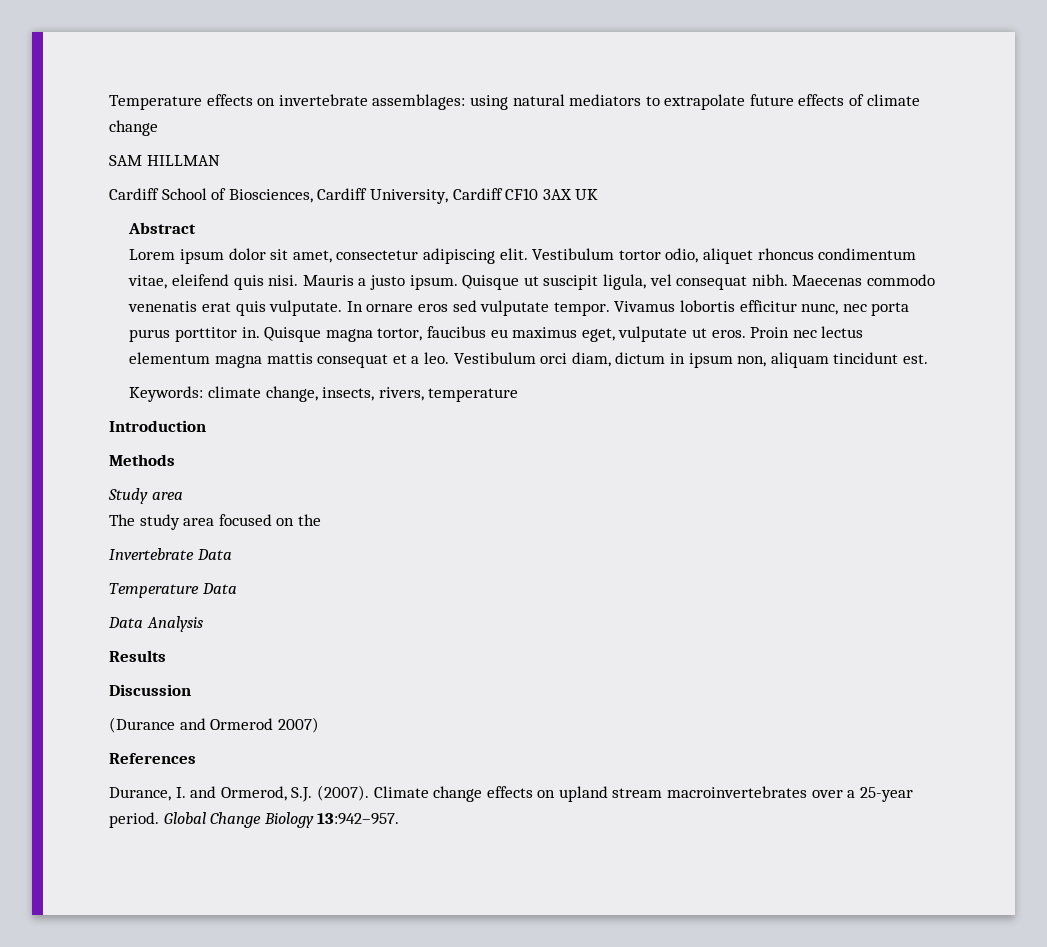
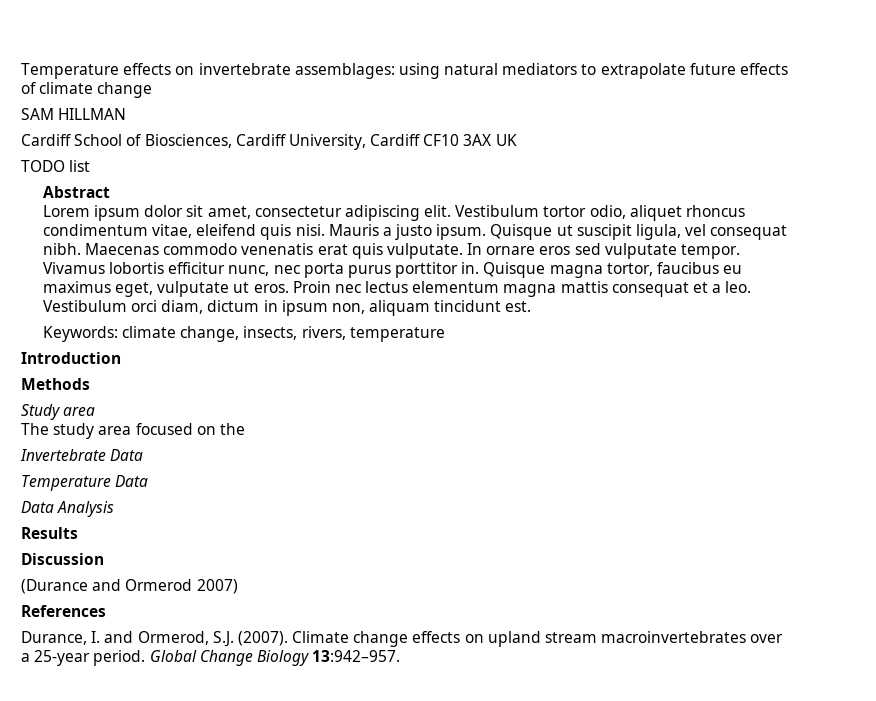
(599, 194) none -> [21,160,91,172] // TODO list

